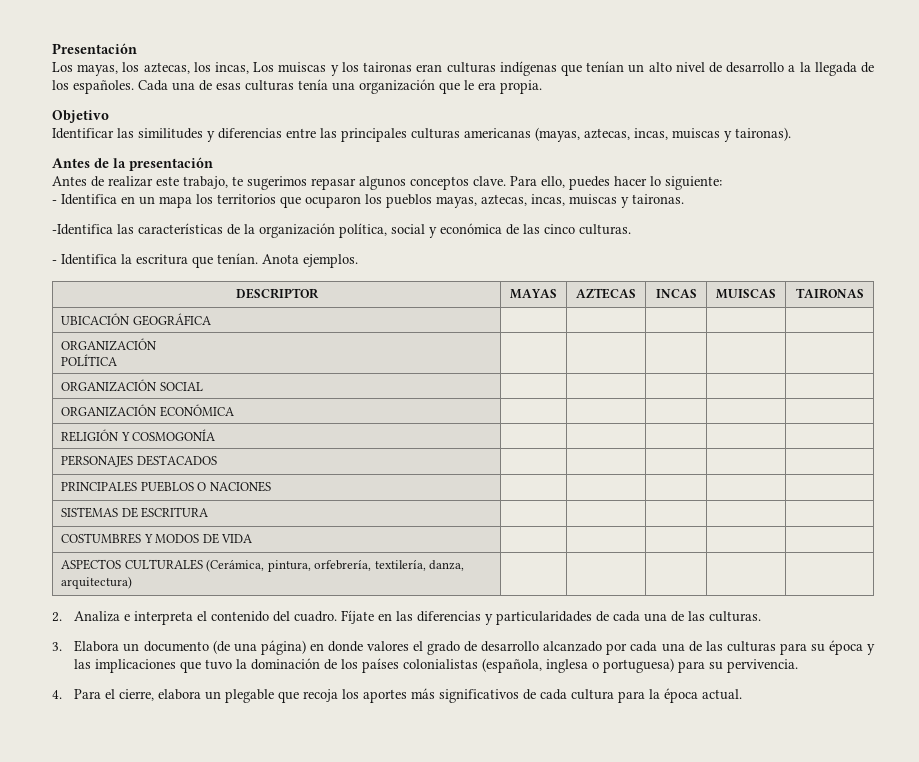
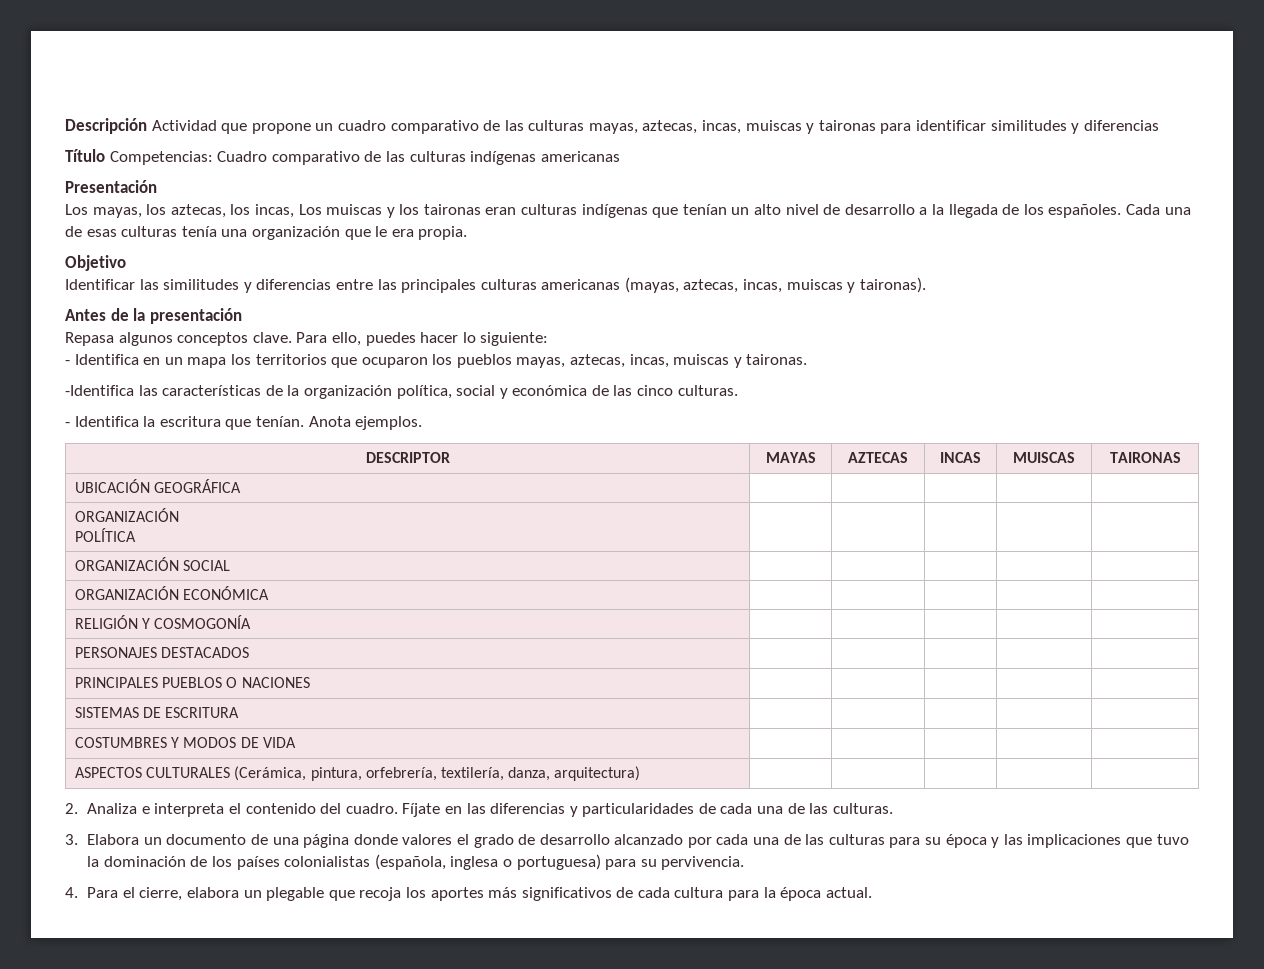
(52, 48) none -> [65,118,1159,134] [65,149,620,165] Descripción Actividad que propone un cuadro comparativo de las culturas mayas, aztecas, incas, muiscas y taironas para identificar similitudes y diferencias // Título Competencias: Cuadro comparativo de las culturas indígenas americanas //
[52,176,356,190] Antes de realizar este trabajo, te sugerimos repasar -> [65,332,114,346] Repasa
[212,640,324,655] (de una página) en -> [250,834,350,848] de una página

